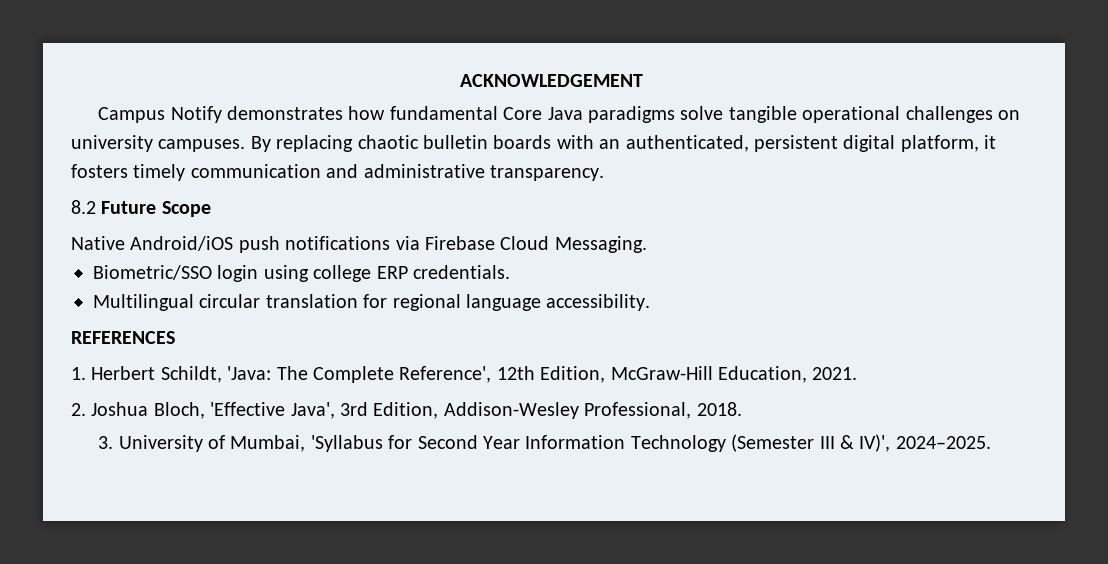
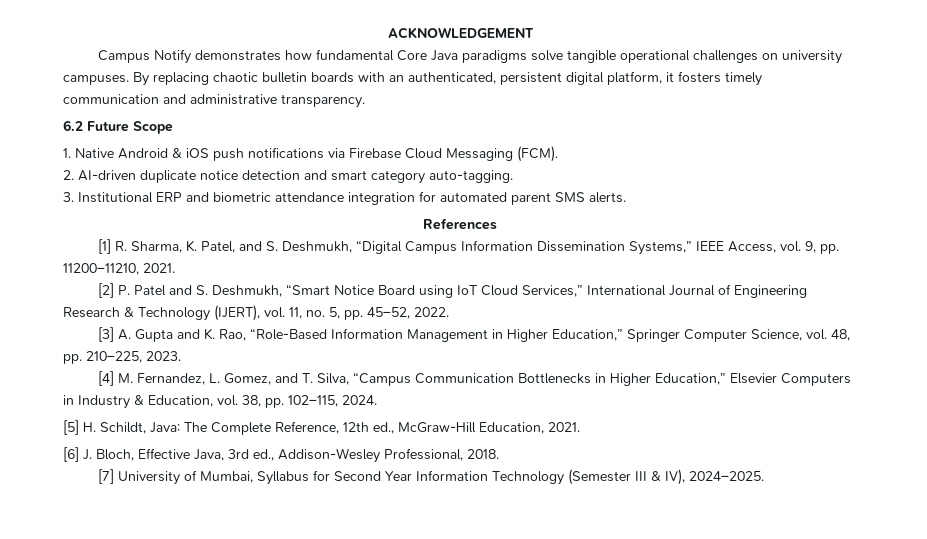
[71,200,96,214] 8.2 -> [63,120,83,131] 6.2
[71,236,234,251] Native Android/iOS -> [63,148,209,159] 1. Native Android & iOS
[554,236,647,253] [93,265,510,282] [93,294,651,311] [71,331,175,344] [71,366,858,383] [71,402,439,419] Messaging. // Biometric/SSO login using college ERP credentials. // Multilingual circular translation for regional language accessibility. // REFERENCES // 1. Herbert Schildt, 'Java: The Complete Reference', 12th Edition, McGraw-Hill Education, 2021. // 2. Joshua Bloch, 'Effective Java', 3rd Edition, -> [446,146,558,162] [63,170,513,184] [63,191,626,205] [423,218,497,230] [98,239,840,255] [63,263,175,275] [98,283,808,298] [63,305,449,321] [98,327,851,342] [63,351,181,364] [98,371,852,386] [63,395,377,409] [63,420,580,435] [63,447,274,462] Messaging (FCM). // 2. AI-driven duplicate notice detection and smart category auto-tagging. // 3. Institutional ERP and biometric attendance integration for automated parent SMS alerts. // References // [1] R. Sharma, K. Patel, and S. Deshmukh, “Digital Campus Information Dissemination Systems,” IEEE Access, vol. 9, pp. 11200–11210, 2021. // [2] P. Patel and S. Deshmukh, “Smart Notice Board using IoT Cloud Services,” International Journal of Engineering Research & Technology (IJERT), vol. 11, no. 5, pp. 45–52, 2022. // [3] A. Gupta and K. Rao, “Role-Based Information Management in Higher Education,” Springer Computer Science, vol. 48, pp. 210–225, 2023. // [4] M. Fernandez, L. Gomez, and T. Silva, “Campus Communication Bottlenecks in Higher Education,” Elsevier Computers in Industry & Education, vol. 38, pp. 102–115, 2024. // [5] H. Schildt, Java: The Complete Reference, 12th ed., McGraw-Hill Education, 2021. // [6] J. Bloch, Effective Java, 3rd ed.,
[98,436,114,449] 3. -> [98,469,115,484] [7]
[310,435,383,452] 'Syllabus -> [257,471,310,485] Syllabus
[859,434,891,452] IV)', -> [665,469,686,485] IV),

